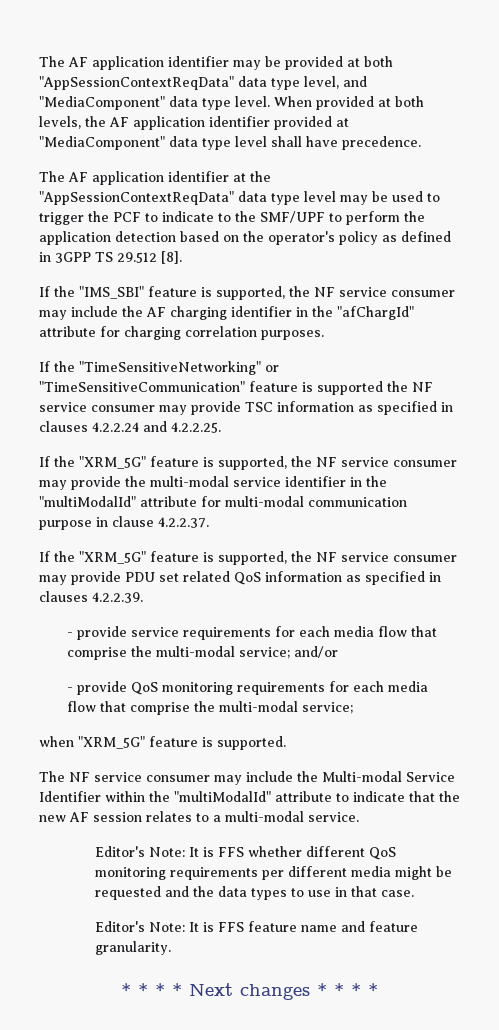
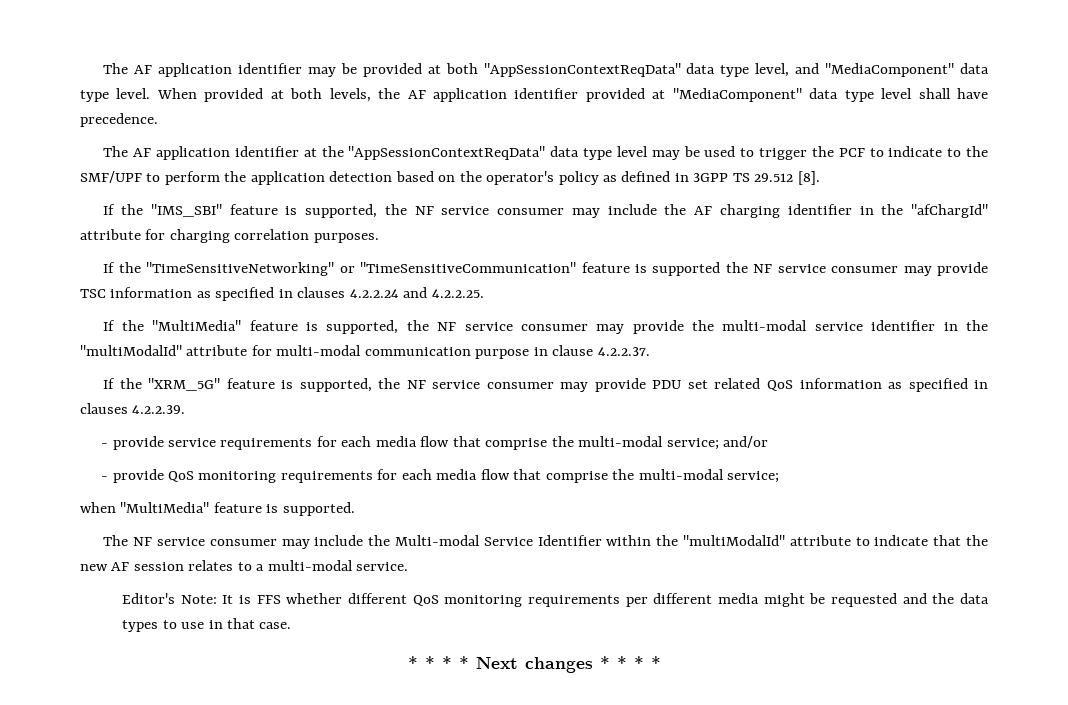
[79,456,146,469] "XRM_5G" -> [152,320,242,331] "MultiMedia"
[78,736,145,749] "XRM_5G" -> [120,502,210,513] "MultiMedia"
[94,921,418,932] [94,941,171,955] // Editor's Note: It is FFS feature name and feature granularity. -> (292, 625) none

